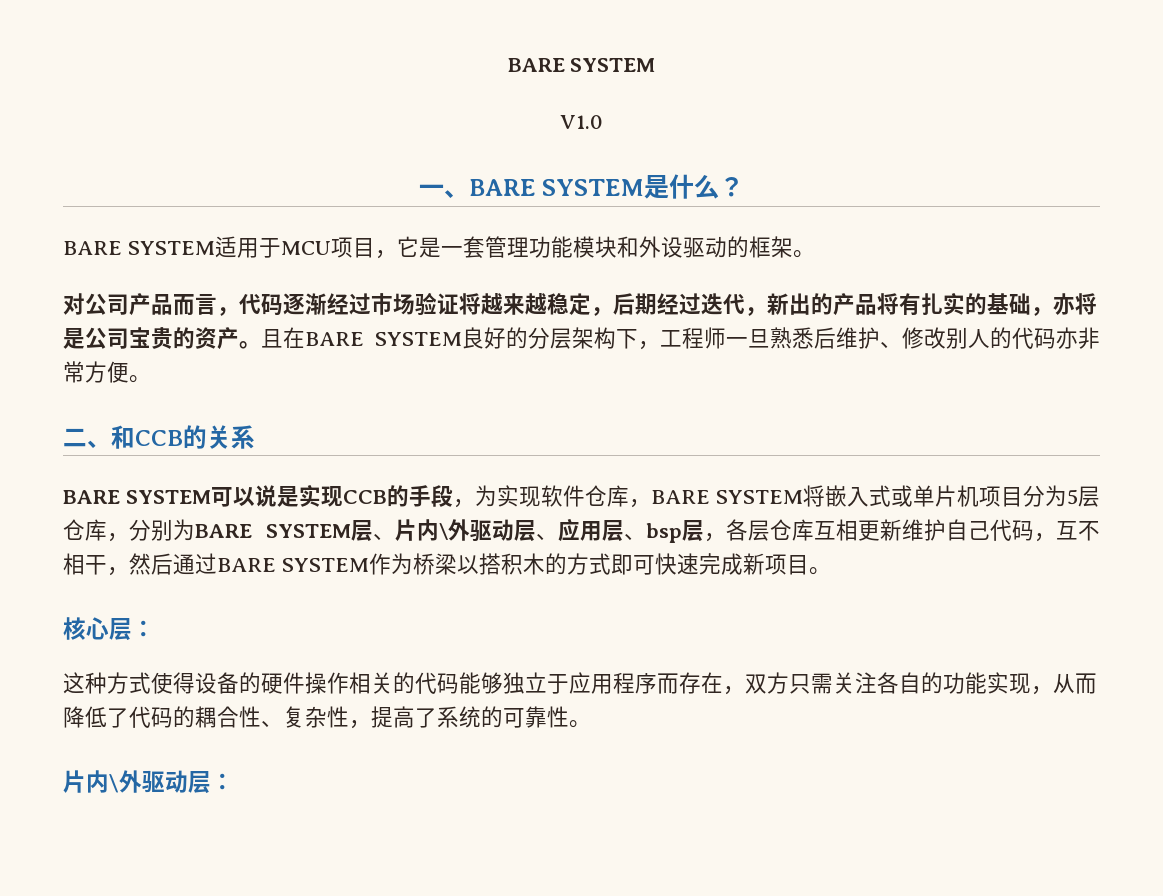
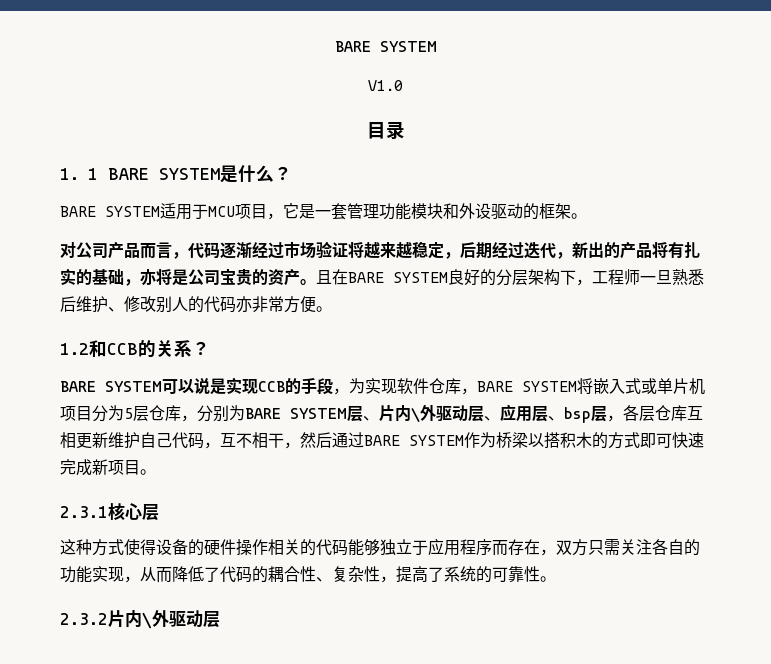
[419,184,470,198] 一、 -> [366,121,405,140] [60,168,98,180] 目录 // 1. 1
[63,428,111,448] 二、 -> [60,343,89,355] 1.2
(255, 437) none -> [192,341,210,356] ？
(831, 571) none -> [60,506,108,518] 2.3.1
[132,620,155,637] ： -> (159, 512) none
[63,770,234,794] 片内\外驱动层： -> [60,610,220,629] 2.3.2片内\外驱动层

